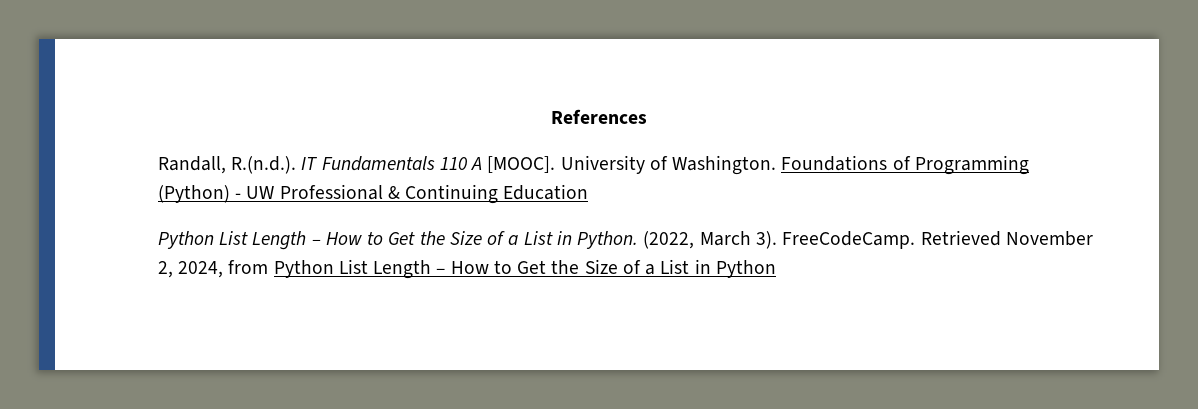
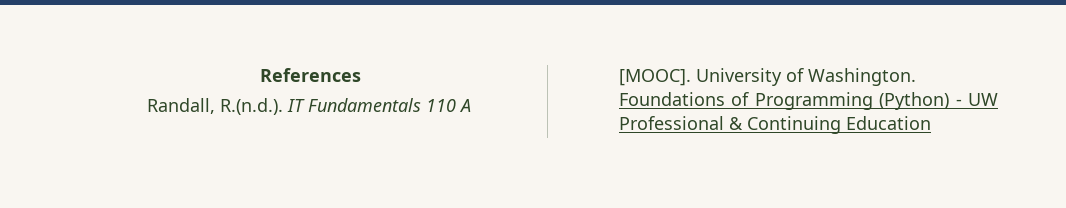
[157,230,1093,250] [157,259,776,279] // Python List Length – How to Get the Size of a List in Python. (2022, March 3). FreeCodeCamp. Retrieved November 2, 2024, from Python List Length – How to Get the Size of a List in Python -> (931, 123) none

